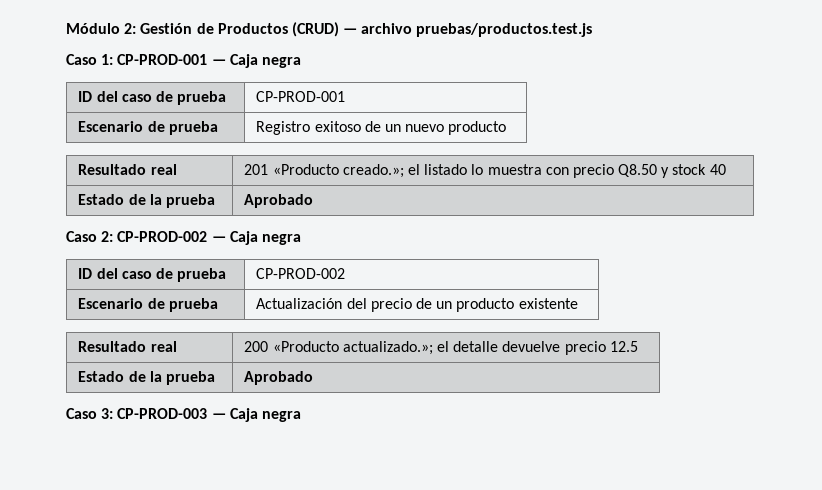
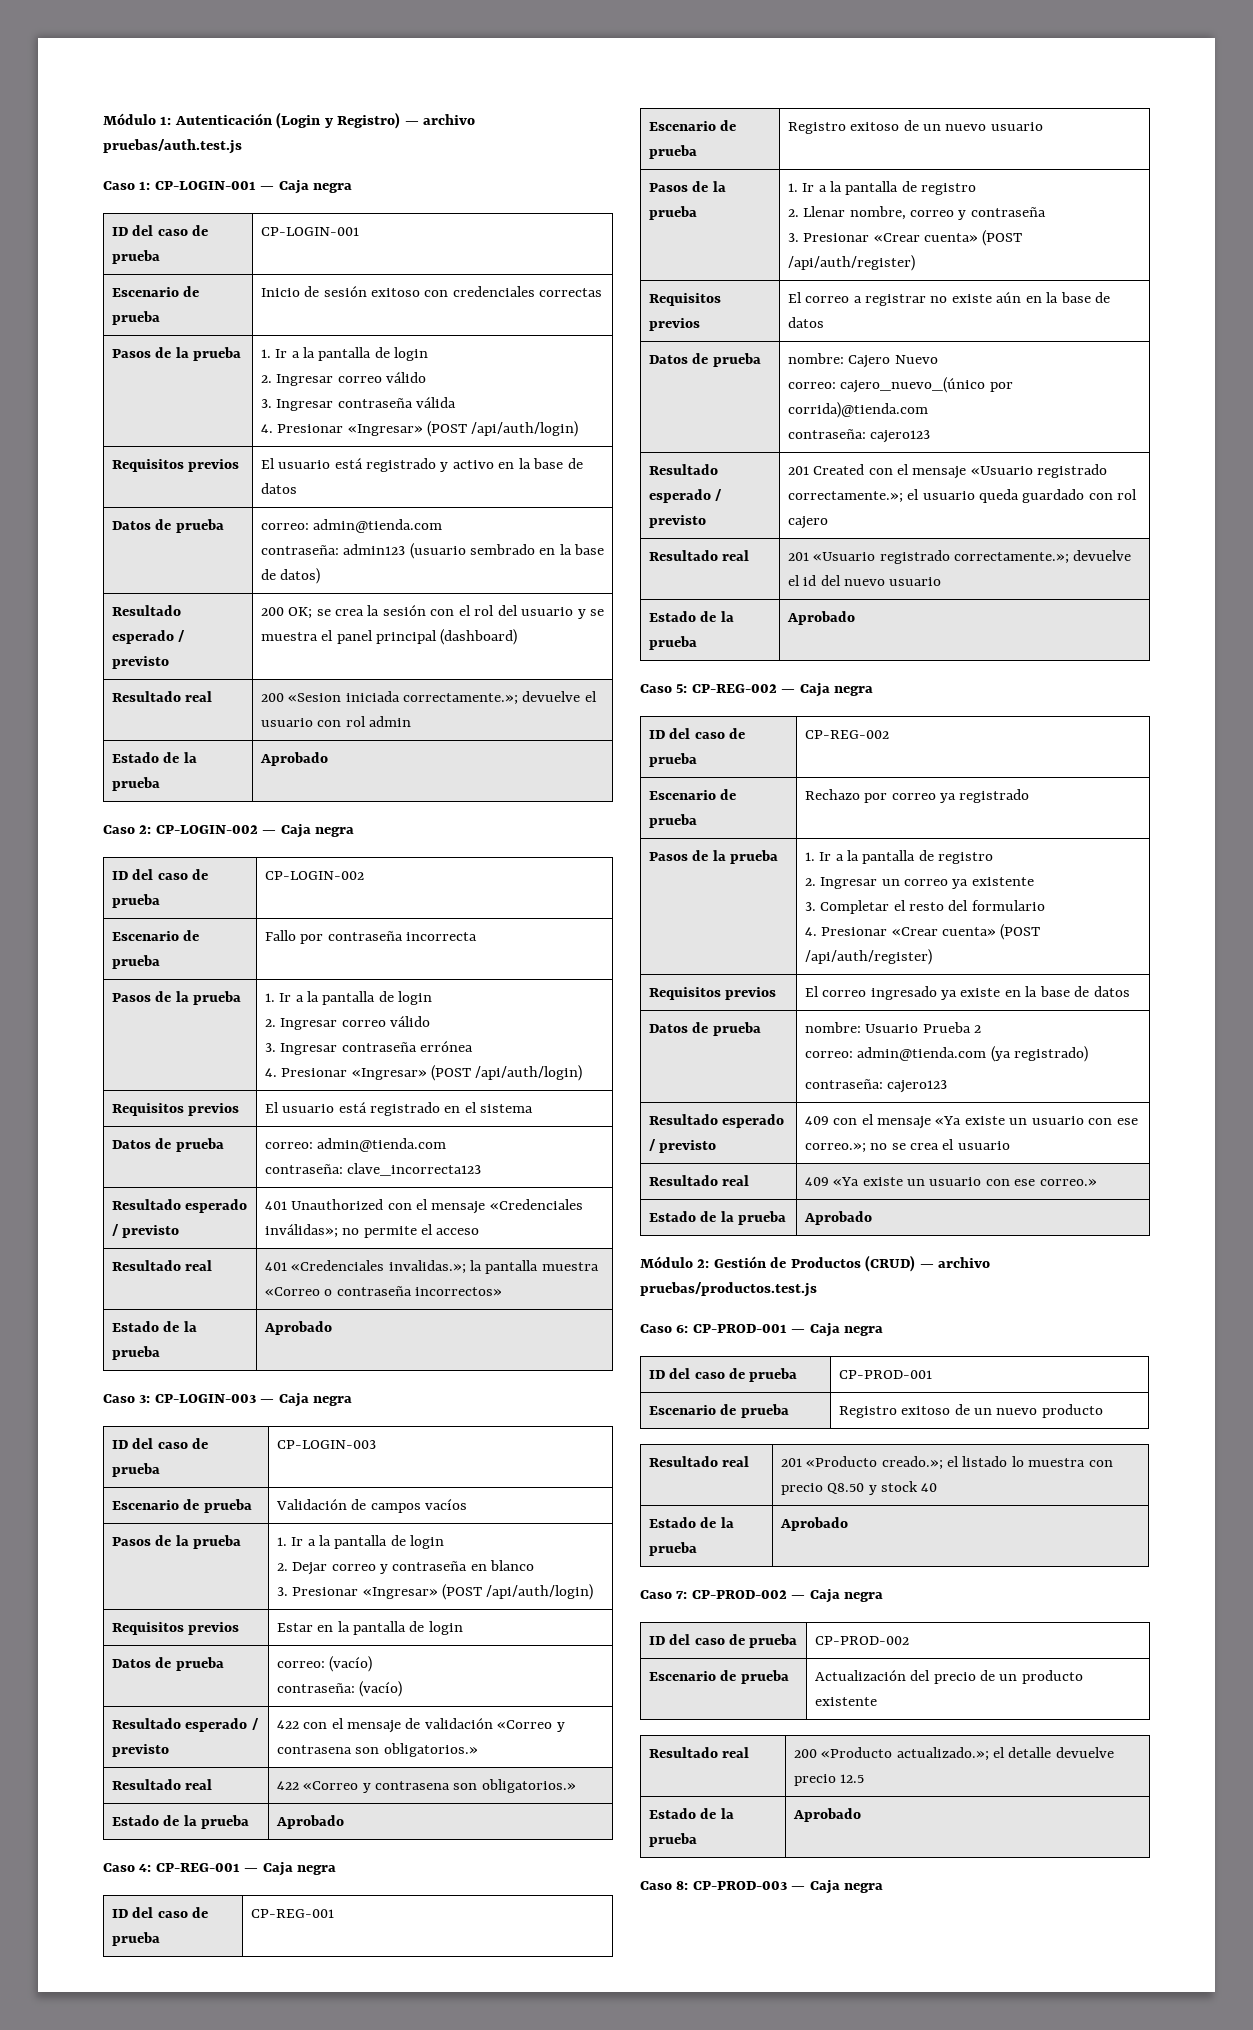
[66,23,120,34] Módulo -> [103,112,476,129] [103,139,242,154] [103,180,353,194] [111,225,208,236] [111,250,160,264] [260,227,359,236] [111,286,200,297] [111,311,160,325] [260,286,603,297] [111,347,241,361] [260,347,429,361] [260,372,426,386] [260,397,456,411] [260,421,579,437] [111,459,240,472] [260,458,583,472] [260,483,297,494] [111,519,224,533] [260,519,443,533] [260,543,605,559] [260,568,321,584] [111,605,181,616] [111,630,186,644] [111,656,169,669] [260,605,605,619] [260,629,518,645] [111,691,213,702] [260,691,597,705] [260,716,411,727] [111,752,197,763] [111,777,160,791] [259,752,328,766] [103,824,355,838] [111,869,208,880] [111,894,160,908] [264,871,364,880] [111,930,200,941] [111,955,160,969] [264,930,477,944] [111,991,241,1005] [264,991,433,1005] [264,1016,430,1030] [264,1041,473,1055] [264,1065,583,1081] [111,1103,240,1116] [264,1102,534,1116] [111,1138,224,1152] [264,1138,447,1152] [264,1163,482,1176] [111,1199,248,1213] [111,1224,180,1238] [264,1199,583,1214] [264,1224,480,1238] [111,1260,213,1271] [264,1260,599,1274] [264,1286,502,1296] [111,1321,197,1332] [111,1346,160,1360] [263,1321,332,1335] [103,1393,353,1407] [111,1438,208,1449] [111,1463,160,1477] [276,1440,376,1449] [111,1499,252,1513] [275,1499,467,1513] [111,1535,241,1549] [276,1535,445,1549] [276,1560,535,1575] [276,1584,594,1600] [111,1622,240,1635] [276,1621,463,1635] [111,1657,224,1671] [276,1656,373,1672] [276,1681,403,1697] [111,1718,259,1732] [111,1744,169,1757] [276,1718,565,1733] [276,1743,478,1757] [111,1779,213,1790] [276,1779,576,1793] [111,1815,249,1829] [275,1815,344,1829] [103,1862,337,1876] [111,1907,208,1918] [111,1932,160,1946] [250,1909,334,1918] [648,120,737,131] [648,145,697,159] [787,120,1043,134] [648,181,726,192] [648,206,697,220] [787,181,977,195] [787,206,1046,220] [787,230,1023,246] [787,255,915,271] [648,293,721,306] [648,318,700,331] [787,292,1111,306] [787,317,824,328] [648,353,761,367] [787,353,938,368] [787,377,1013,393] [787,402,928,418] [787,429,931,443] [648,464,718,475] [648,489,723,503] [648,515,706,528] [787,464,1108,479] [787,489,1138,503] [787,516,828,529] [648,550,750,561] [787,550,1132,564] [787,575,942,586] [648,611,734,622] [648,636,697,650] [786,611,855,625] [640,683,874,697] [648,728,745,739] [648,753,697,767] [804,730,889,739] [648,789,737,800] [648,814,697,828] [804,789,1030,803] [648,850,778,864] [804,850,994,864] [804,877,1034,889] [804,900,1045,914] [804,924,1041,940] [804,949,932,965] [648,987,777,1000] [804,986,1130,1000] [648,1022,761,1036] [804,1022,981,1033] [804,1046,1088,1062] [804,1079,948,1093] [648,1114,785,1128] [648,1139,717,1153] [804,1114,1138,1129] [804,1139,1010,1153] [648,1175,750,1186] [804,1177,1097,1186] [648,1211,786,1225] [803,1211,872,1225] [640,1256,693,1268] Módulo 1: Autenticación (Login y Registro) — archivo pruebas/auth.test.js // Caso 1: CP-LOGIN-001 — Caja negra // ID del caso de prueba | CP-LOGIN-001 // Escenario de prueba | Inicio de sesión exitoso con credenciales correctas // Pasos de la prueba | 1. Ir a la pantalla de login // 2. Ingresar correo válido // 3. Ingresar contraseña válida // 4. Presionar «Ingresar» (POST /api/auth/login) // Requisitos previos | El usuario está registrado y activo en la base de datos // Datos de prueba | correo: admin@tienda.com // contraseña: admin123 (usuario sembrado en la base de datos) // Resultado esperado / previsto | 200 OK; se crea la sesión con el rol del usuario y se muestra el panel principal (dashboard) // Resultado real | 200 «Sesion iniciada correctamente.»; devuelve el usuario con rol admin // Estado de la prueba | Aprobado // Caso 2: CP-LOGIN-002 — Caja negra // ID del caso de prueba | CP-LOGIN-002 // Escenario de prueba | Fallo por contraseña incorrecta // Pasos de la prueba | 1. Ir a la pantalla de login // 2. Ingresar correo válido // 3. Ingresar contraseña errónea // 4. Presionar «Ingresar» (POST /api/auth/login) // Requisitos previos | El usuario está registrado en el sistema // Datos de prueba | correo: admin@tienda.com // contraseña: clave_incorrecta123 // Resultado esperado / previsto | 401 Unauthorized con el mensaje «Credenciales inválidas»; no permite el acceso // Resultado real | 401 «Credenciales invalidas.»; la pantalla muestra «Correo o contraseña incorrectos» // Estado de la prueba | Aprobado // Caso 3: CP-LOGIN-003 — Caja negra // ID del caso de prueba | CP-LOGIN-003 // Escenario de prueba | Validación de campos vacíos // Pasos de la prueba | 1. Ir a la pantalla de login // 2. Dejar correo y contraseña en blanco // 3. Presionar «Ingresar» (POST /api/auth/login) // Requisitos previos | Estar en la pantalla de login // Datos de prueba | correo: (vacío) // contraseña: (vacío) // Resultado esperado / previsto | 422 con el mensaje de validación «Correo y contrasena son obligatorios.» // Resultado real | 422 «Correo y contrasena son obligatorios.» // Estado de la prueba | Aprobado // Caso 4: CP-REG-001 — Caja negra // ID del caso de prueba | CP-REG-001 // Escenario de prueba | Registro exitoso de un nuevo usuario // Pasos de la prueba | 1. Ir a la pantalla de registro // 2. Llenar nombre, correo y contraseña // 3. Presionar «Crear cuenta» (POST /api/auth/register) // Requisitos previos | El correo a registrar no existe aún en la base de datos // Datos de prueba | nombre: Cajero Nuevo // correo: cajero_nuevo_(único por corrida)@tienda.com // contraseña: cajero123 // Resultado esperado / previsto | 201 Created con el mensaje «Usuario registrado correctamente.»; el usuario queda guardado con rol cajero // Resultado real | 201 «Usuario registrado correctamente.»; devuelve el id del nuevo usuario // Estado de la prueba | Aprobado // Caso 5: CP-REG-002 — Caja negra // ID del caso de prueba | CP-REG-002 // Escenario de prueba | Rechazo por correo ya registrado // Pasos de la prueba | 1. Ir a la pantalla de registro // 2. Ingresar un correo ya existente // 3. Completar el resto del formulario // 4. Presionar «Crear cuenta» (POST /api/auth/register) // Requisitos previos | El correo ingresado ya existe en la base de datos // Datos de prueba | nombre: Usuario Prueba 2 // correo: admin@tienda.com (ya registrado) // contraseña: cajero123 // Resultado esperado / previsto | 409 con el mensaje «Ya existe un usuario con ese correo.»; no se crea el usuario // Resultado real | 409 «Ya existe un usuario con ese correo.» // Estado de la prueba | Aprobado // Módulo
[101,54,114,65] 1: -> [676,1325,689,1333] 6:
[101,231,114,242] 2: -> [676,1591,688,1599] 7:
[101,408,114,419] 3: -> [676,1881,689,1890] 8:

